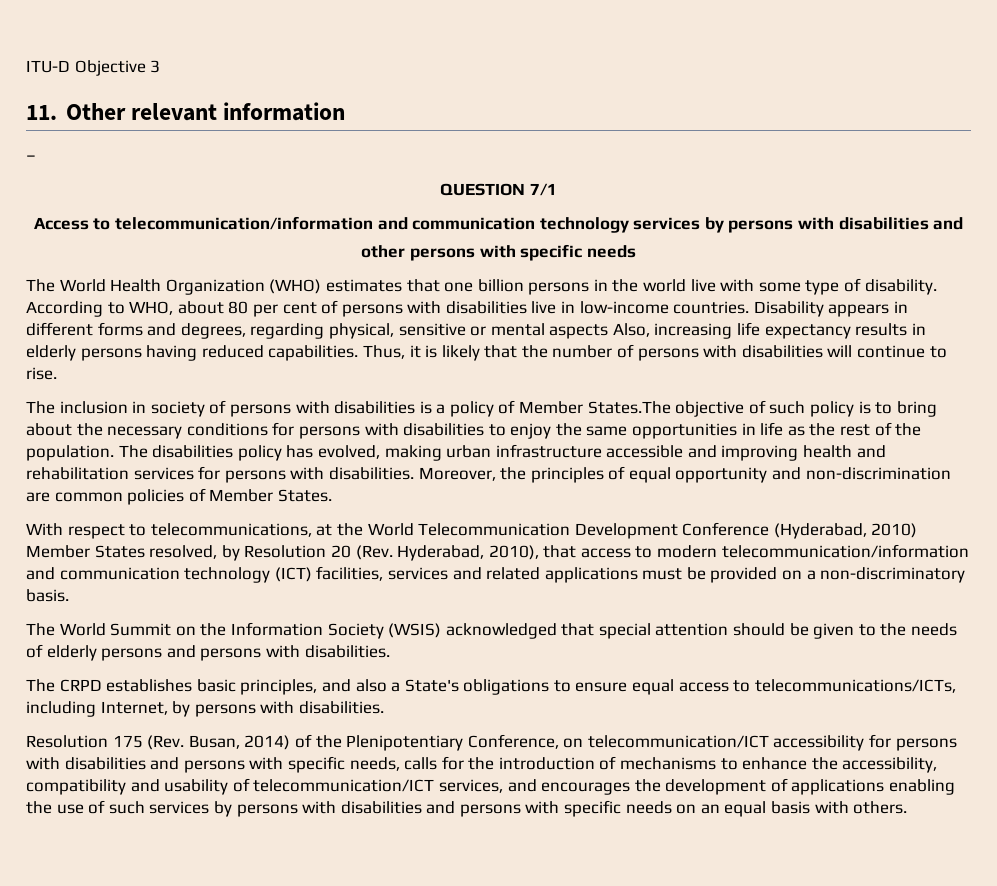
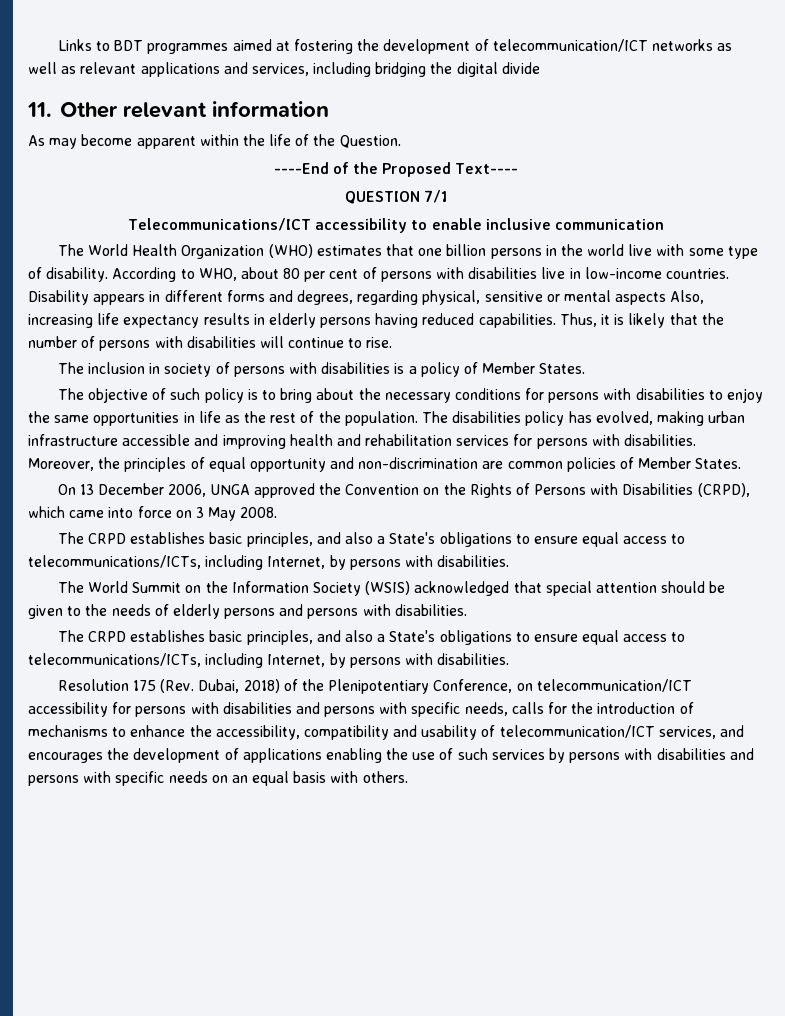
[26,60,161,76] [26,102,346,121] [26,155,36,161] [440,183,557,196] [33,216,964,233] [361,244,636,261] ITU-D Objective 3 // 11. Other relevant information // – // QUESTION 7/1 // Access to telecommunication/information and communication technology services by persons with disabilities and // other persons with specific needs -> [57,39,733,54] [28,62,540,77] [27,101,329,118] [28,134,401,149] [273,162,519,177] [344,190,448,204] [128,218,664,233] Links to BDT programmes aimed at fostering the development of telecommunication/ICT networks as well as relevant applications and services, including bridging the digital divide // 11. Other relevant information // As may become apparent within the life of the Question. // ----End of the Proposed Text---- // QUESTION 7/1 // Telecommunications/ICT accessibility to enable inclusive communication
[587,401,671,414] States.The -> [539,363,586,374] [57,388,84,400] States. // The
[26,522,918,539] [26,544,969,561] [26,566,966,583] [26,589,69,602] With respect to telecommunications, at the World Telecommunication Development Conference (Hyderabad, 2010) Member States resolved, by Resolution 20 (Rev. Hyderabad, 2010), that access to modern telecommunication/information and communication technology (ICT) facilities, services and related applications must be provided on a non-discriminatory basis. -> [57,483,750,498] [28,506,278,521] [57,532,686,547] [28,555,510,570] On 13 December 2006, UNGA approved the Convention on the Rights of Persons with Disabilities (CRPD), which came into force on 3 May 2008. // The CRPD establishes basic principles, and also a State's obligations to ensure equal access to telecommunications/ICTs, including Internet, by persons with disabilities.
[188,735,291,750] Busan, 2014) -> [198,679,280,693] Dubai, 2018)

